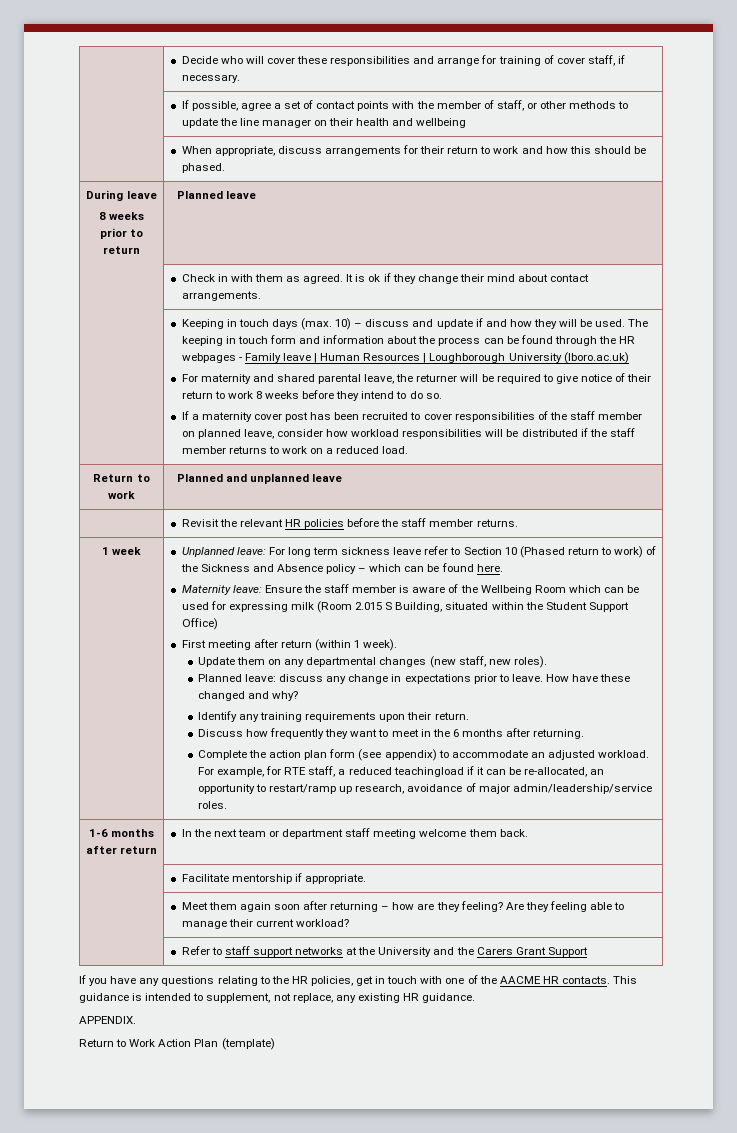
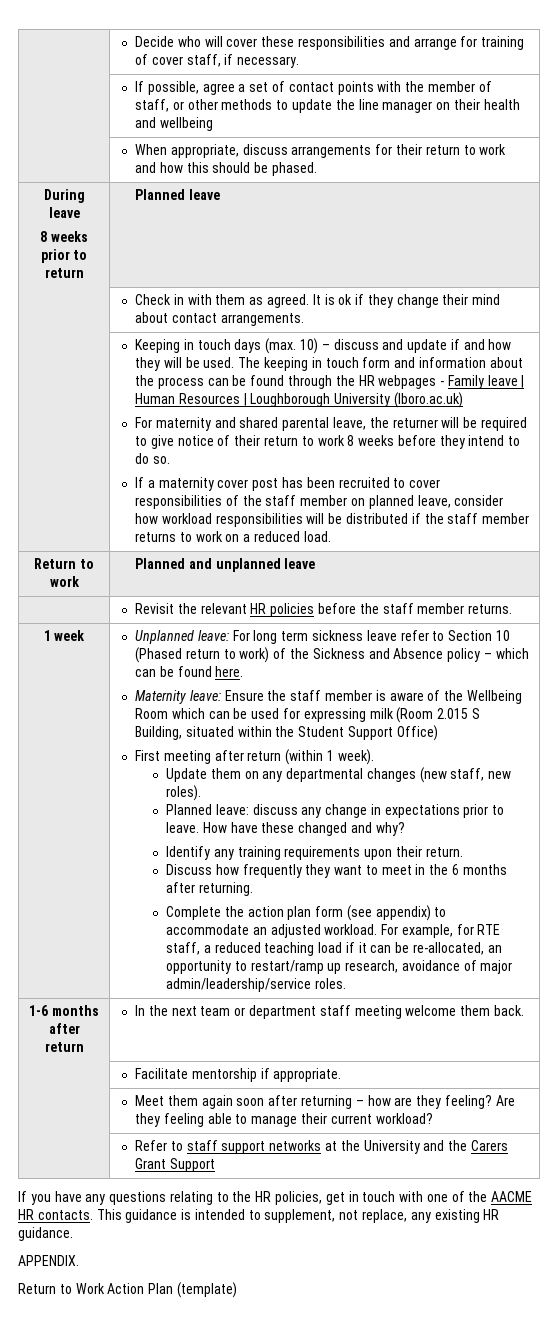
[393,767,464,777] teachingload -> [264,942,343,956] teaching load

